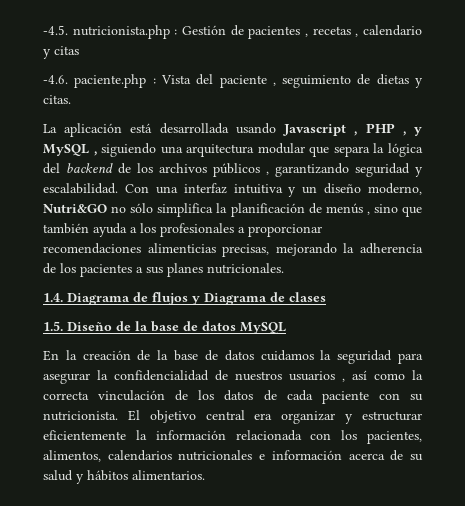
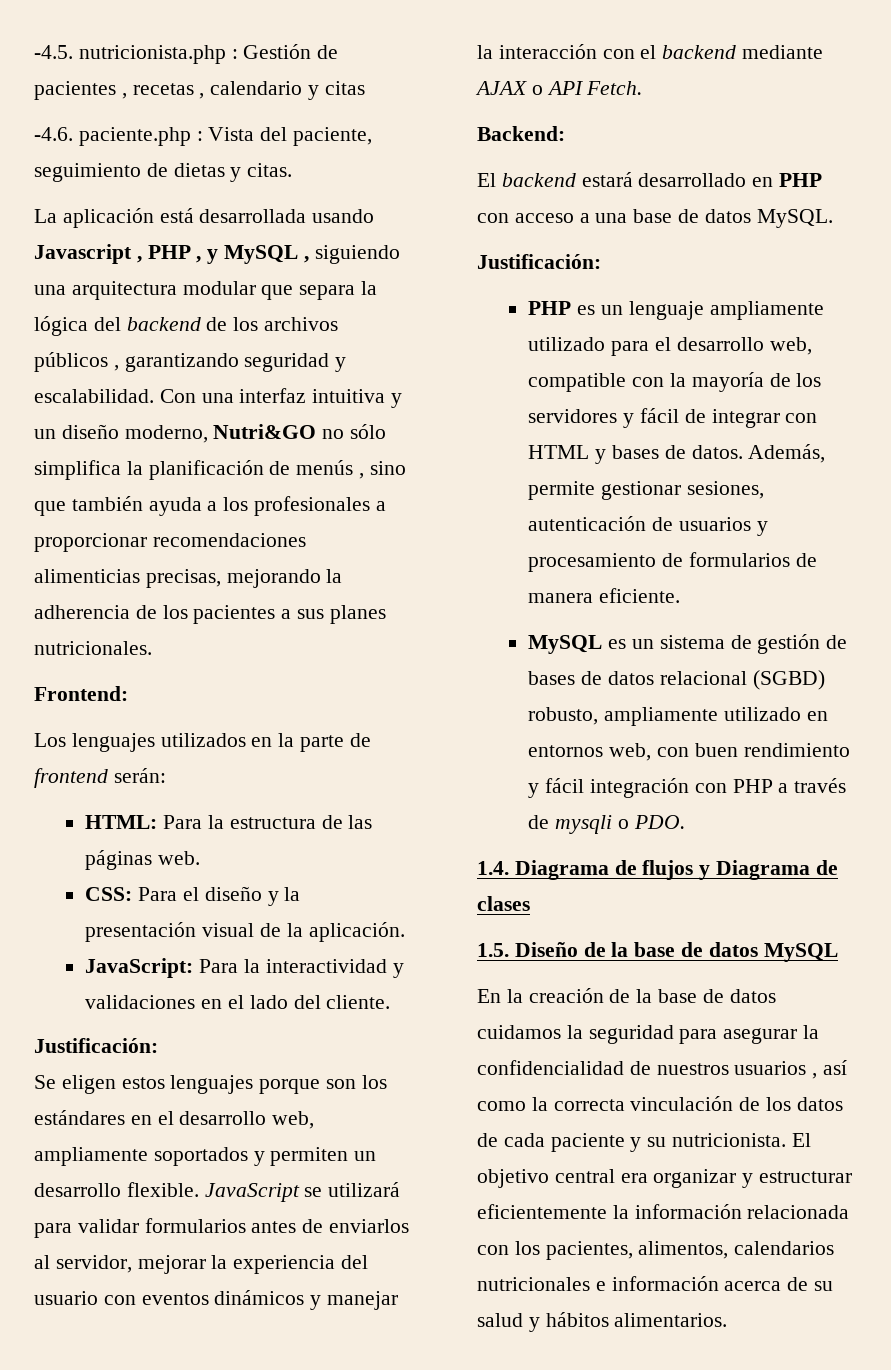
[219,75,276,88] paciente , -> [293,127,373,146] paciente,
(284, 268) none -> [34,686,128,701] [34,733,371,752] [34,768,166,788] [85,815,373,829] [85,850,201,870] [85,886,301,906] [85,922,405,942] [85,958,404,978] [85,995,391,1009] [34,1038,158,1053] [34,1075,387,1094] [34,1110,315,1129] [34,1147,377,1166] [34,1182,401,1202] [34,1218,410,1238] [34,1255,369,1274] [34,1290,399,1310] [477,44,824,59] [475,81,643,95] [477,126,565,141] [477,172,823,187] [477,209,833,228] [477,254,601,269] [528,301,824,320] [528,337,812,356] [528,372,822,392] [528,408,818,428] [528,444,826,464] [528,481,764,500] [528,516,768,536] [528,552,817,572] [528,588,681,603] [528,634,848,654] [528,670,825,690] [528,707,828,726] [528,743,850,761] [528,778,847,798] [528,815,685,834] // Frontend: // Los lenguajes utilizados en la parte de frontend serán: // HTML: Para la estructura de las páginas web. // CSS: Para el diseño y la presentación visual de la aplicación. // JavaScript: Para la interactividad y validaciones en el lado del cliente. // Justificación: // Se eligen estos lenguajes porque son los estándares en el desarrollo web, ampliamente soportados y permiten un desarrollo flexible. JavaScript se utilizará para validar formularios antes de enviarlos al servidor, mejorar la experiencia del usuario con eventos dinámicos y manejar la interacción con el backend mediante AJAX o API Fetch. // Backend: // El backend estará desarrollado en PHP con acceso a una base de datos MySQL. // Justificación: // PHP es un lenguaje ampliamente utilizado para el desarrollo web, compatible con la mayoría de los servidores y fácil de integrar con HTML y bases de datos. Además, permite gestionar sesiones, autenticación de usuarios y procesamiento de formularios de manera eficiente. // MySQL es un sistema de gestión de bases de datos relacional (SGBD) robusto, ampliamente utilizado en entornos web, con buen rendimiento y fácil integración con PHP a través de mysqli o PDO.
[378,393,400,400] con -> [630,1137,642,1152] y

